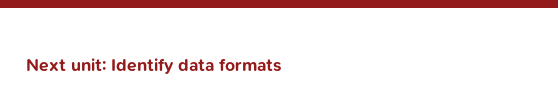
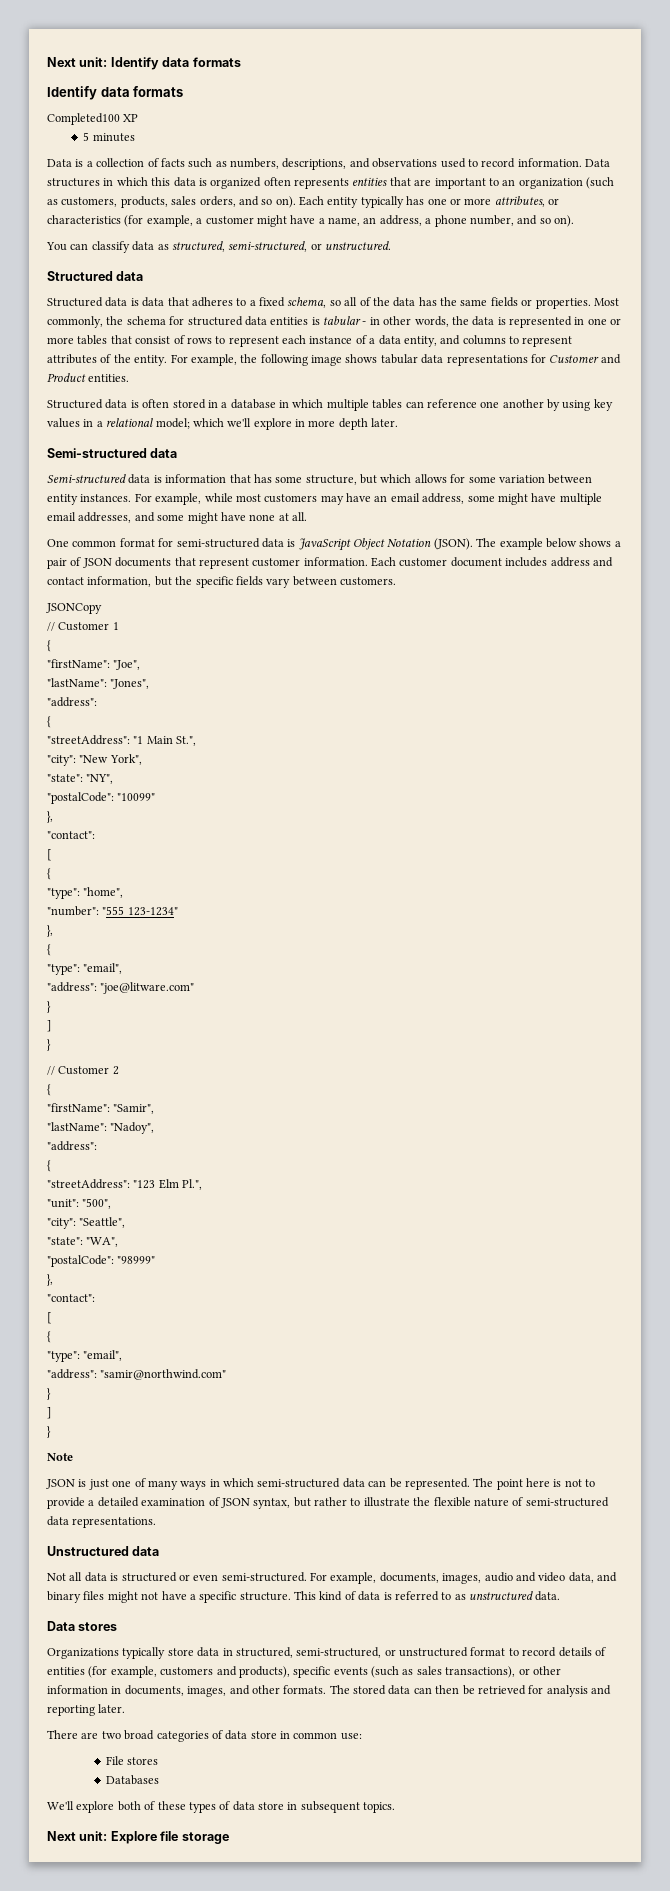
(281, 65) none -> [47,86,184,100] [47,113,139,125] [83,132,135,142] [47,158,610,170] [47,177,614,189] [47,196,559,208] [47,215,574,227] [46,241,391,253] [47,271,144,281] [47,297,619,309] [47,316,622,328] [47,335,573,347] [47,354,621,366] [47,373,130,382] [47,399,613,411] [47,418,399,430] [47,448,178,458] [47,474,593,485] [47,493,602,505] [47,512,307,524] [47,538,621,551] [47,557,613,569] [47,576,396,588] [46,603,102,614] [47,622,119,631] [47,640,51,652] [47,659,141,670] [47,678,150,689] [47,697,97,707] [47,716,51,728] [47,735,197,746] [47,754,142,766] [47,774,114,784] [47,792,156,804] [47,811,53,823] [47,831,95,839] [47,849,52,861] [47,868,51,880] [47,887,124,899] [47,906,178,916] [47,925,53,937] [47,944,51,956] [47,963,123,975] [47,982,195,994] [47,1001,51,1013] [47,1020,51,1032] [47,1039,51,1051] [47,1066,119,1075] [47,1084,51,1096] [47,1103,155,1114] [47,1122,155,1134] [47,1141,97,1151] [47,1160,51,1172] [47,1179,203,1190] [47,1198,112,1209] [47,1217,126,1229] [47,1237,119,1247] [47,1255,156,1267] [47,1274,53,1286] [47,1294,95,1302] [47,1312,52,1324] [47,1331,51,1343] [47,1350,123,1362] [47,1369,227,1380] [47,1388,51,1400] [47,1407,51,1419] [47,1426,51,1438] [47,1453,73,1461] [46,1478,596,1490] [47,1497,609,1509] [47,1516,157,1528] [47,1546,160,1556] [47,1572,617,1584] [47,1591,561,1603] [47,1621,118,1631] [47,1647,606,1659] [47,1666,561,1678] [47,1685,611,1697] [47,1704,126,1716] [47,1730,362,1742] [105,1756,159,1765] [105,1775,159,1785] [47,1801,396,1813] [47,1831,229,1844] // Identify data formats // Completed100 XP // 5 minutes // Data is a collection of facts such as numbers, descriptions, and observations used to record information. Data structures in which this data is organized often represents entities that are important to an organization (such as customers, products, sales orders, and so on). Each entity typically has one or more attributes, or characteristics (for example, a customer might have a name, an address, a phone number, and so on). // You can classify data as structured, semi-structured, or unstructured. // Structured data // Structured data is data that adheres to a fixed schema, so all of the data has the same fields or properties. Most commonly, the schema for structured data entities is tabular - in other words, the data is represented in one or more tables that consist of rows to represent each instance of a data entity, and columns to represent attributes of the entity. For example, the following image shows tabular data representations for Customer and Product entities. // Structured data is often stored in a database in which multiple tables can reference one another by using key values in a relational model; which we'll explore in more depth later. // Semi-structured data // Semi-structured data is information that has some structure, but which allows for some variation between entity instances. For example, while most customers may have an email address, some might have multiple email addresses, and some might have none at all. // One common format for semi-structured data is JavaScript Object Notation (JSON). The example below shows a pair of JSON documents that represent customer information. Each customer document includes address and contact information, but the specific fields vary between customers. // JSONCopy // // Customer 1 // { // "firstName": "Joe", // "lastName": "Jones", // "address": // { // "streetAddress": "1 Main St.", // "city": "New York", // "state": "NY", // "postalCode": "10099" // }, // "contact": // [ // { // "type": "home", // "number": "555 123-1234" // }, // { // "type": "email", // "address": "joe@litware.com" // } // ] // } // // Customer 2 // { // "firstName": "Samir", // "lastName": "Nadoy", // "address": // { // "streetAddress": "123 Elm Pl.", // "unit": "500", // "city": "Seattle", // "state": "WA", // "postalCode": "98999" // }, // "contact": // [ // { // "type": "email", // "address": "samir@northwind.com" // } // ] // } // Note // JSON is just one of many ways in which semi-structured data can be represented. The point here is not to provide a detailed examination of JSON syntax, but rather to illustrate the flexible nature of semi-structured data representations. // Unstructured data // Not all data is structured or even semi-structured. For example, documents, images, audio and video data, and binary files might not have a specific structure. This kind of data is referred to as unstructured data. // Data stores // Organizations typically store data in structured, semi-structured, or unstructured format to record details of entities (for example, customers and products), specific events (such as sales transactions), or other information in documents, images, and other formats. The stored data can then be retrieved for analysis and reporting later. // There are two broad categories of data store in common use: // File stores // Databases // We'll explore both of these types of data store in subsequent topics. // Next unit: Explore file storage

